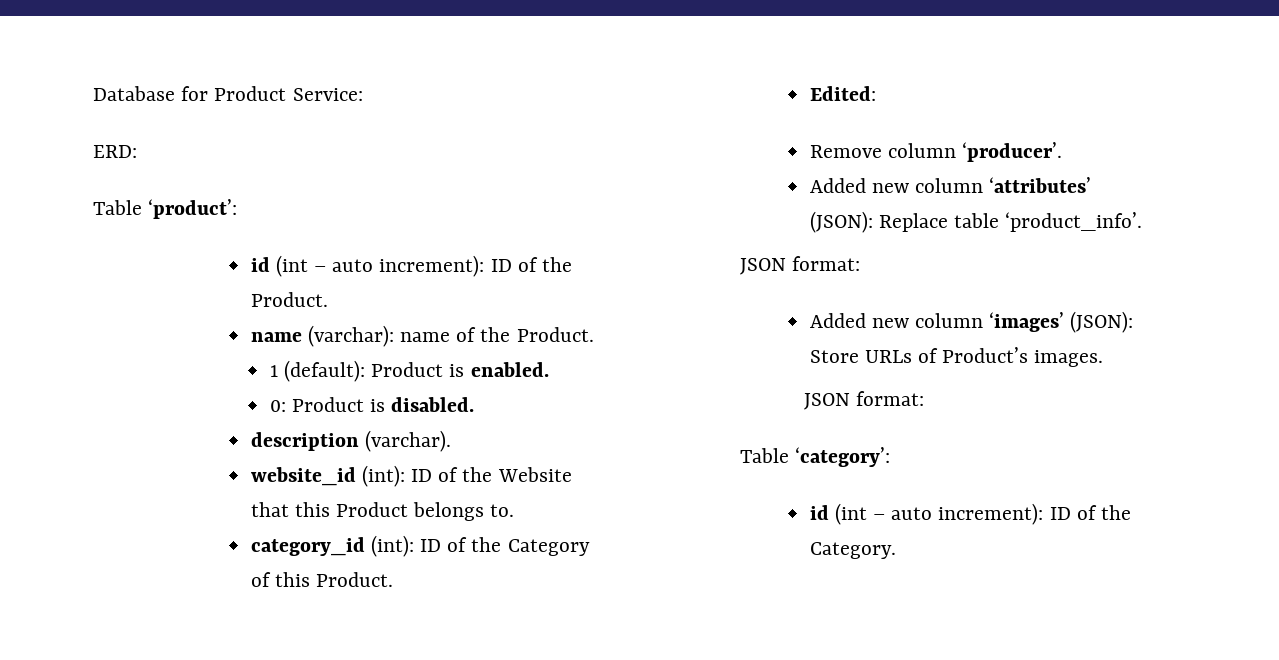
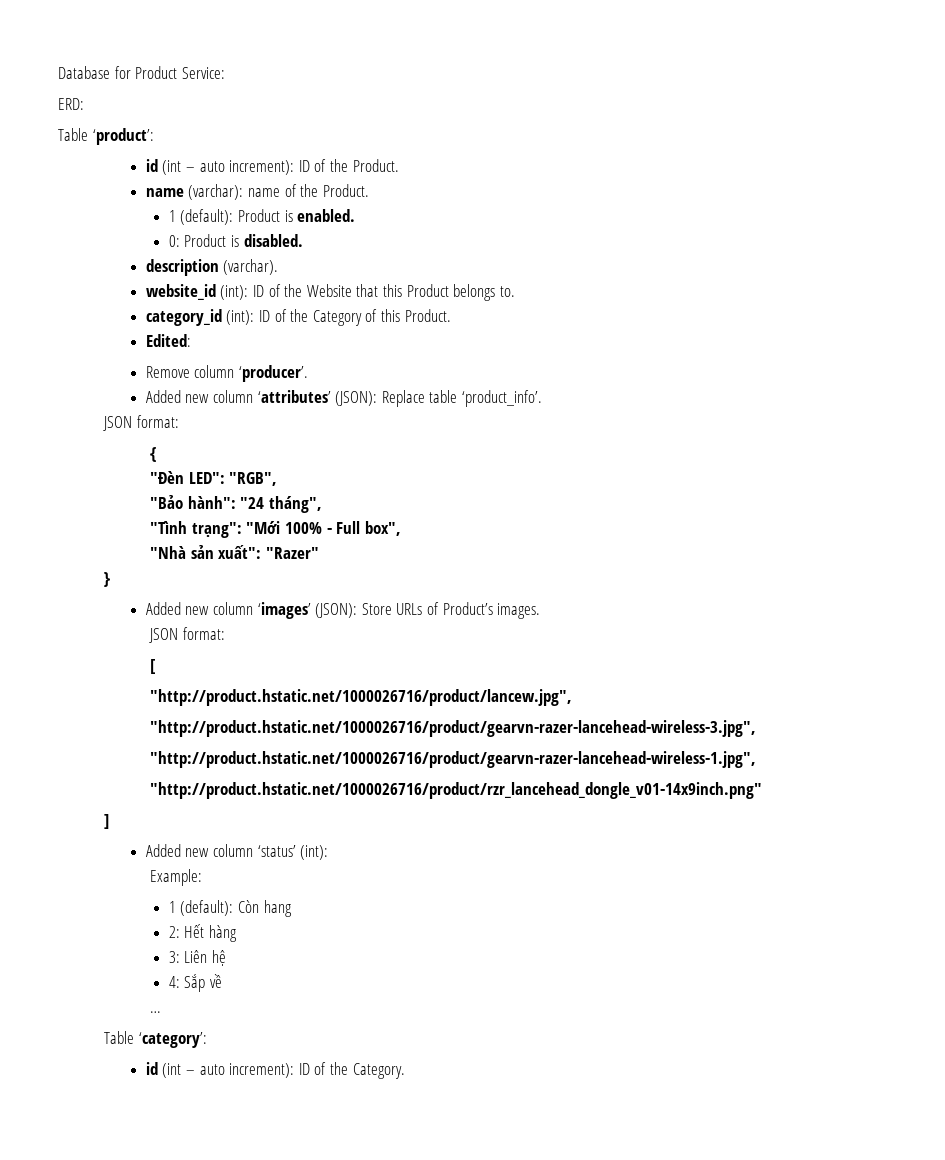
(861, 263) none -> [150,447,157,462] [150,471,278,486] [150,495,322,513] [150,521,401,538] [150,545,319,559] [104,572,111,587] // { // "Đèn LED": "RGB", // "Bảo hành": "24 tháng", // "Tình trạng": "Mới 100% - Full box", // "Nhà sản xuất": "Razer" // }
(924, 398) none -> [150,659,156,674] [150,689,573,706] [150,720,757,737] [150,751,757,768] [150,782,763,799] [104,814,110,829] [145,844,329,860] [150,869,203,886] [168,900,292,917] [168,924,238,942] [168,950,227,966] [168,974,223,992] [150,1011,162,1013] // [ // "http://product.hstatic.net/1000026716/product/lancew.jpg", // "http://product.hstatic.net/1000026716/product/gearvn-razer-lancehead-wireless-3.jpg", // "http://product.hstatic.net/1000026716/product/gearvn-razer-lancehead-wireless-1.jpg", // "http://product.hstatic.net/1000026716/product/rzr_lancehead_dongle_v01-14x9inch.png" // ] // Added new column ‘status’ (int): // Example: // 1 (default): Còn hang // 2: Hết hàng // 3: Liên hệ // 4: Sắp về // …

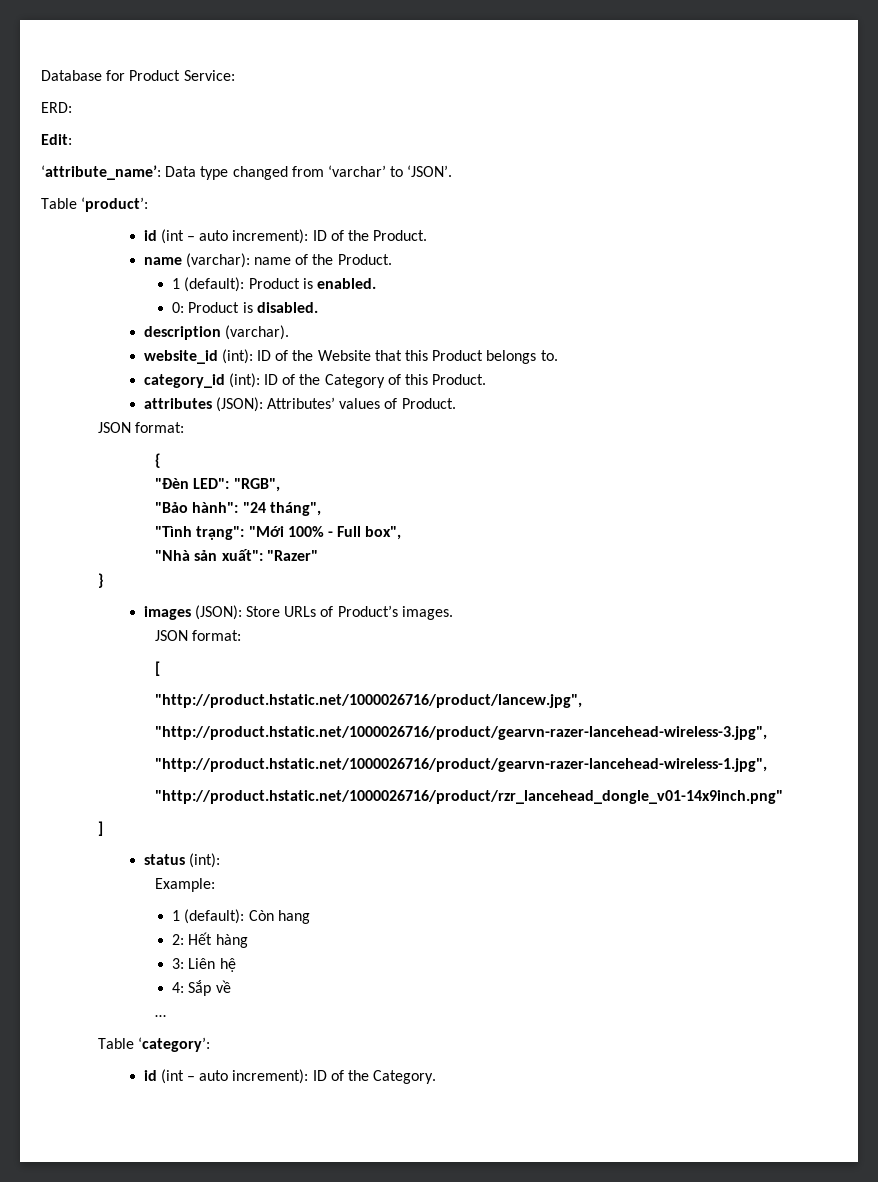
(84, 104) none -> [41,134,72,145] [41,165,453,180] // Edit: // ‘attribute_name’: Data type changed from ‘varchar’ to ‘JSON’.
[145,334,191,347] [145,365,308,382] [145,390,542,407] Edited: // Remove column ‘producer’. // Added new column ‘attributes’ (JSON): Replace table ‘product_info’. -> [143,397,456,412] attributes (JSON): Attributes’ values of Product.
[145,602,311,619] Added new column ‘images’ -> [143,606,191,620] images
[145,844,296,857] Added new column ‘status’ -> [143,854,185,865] status

